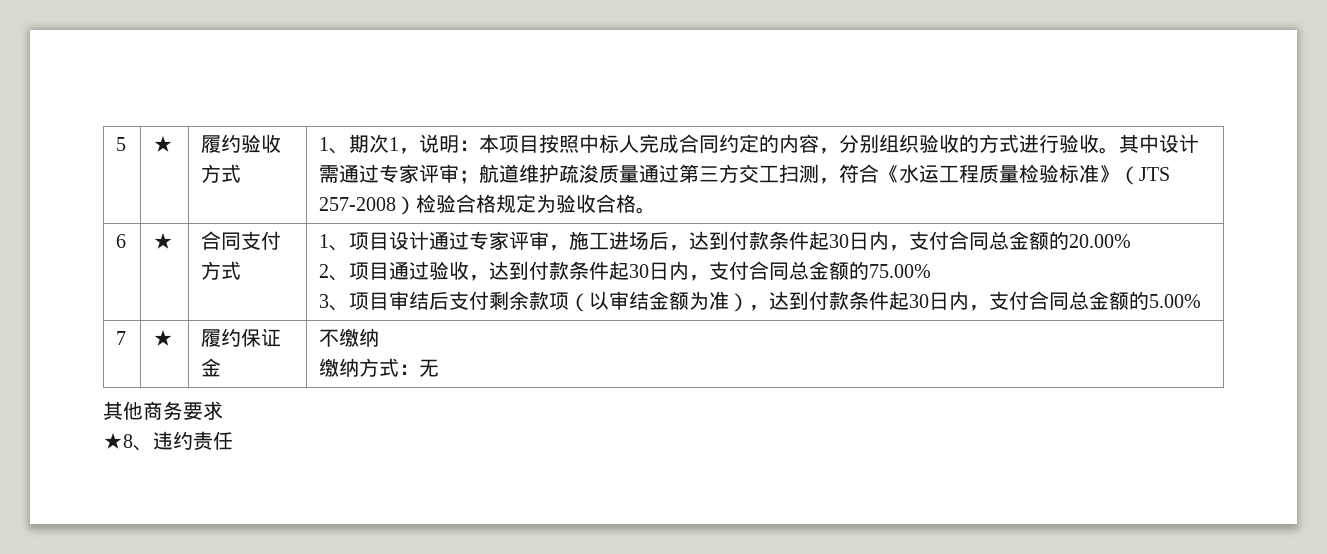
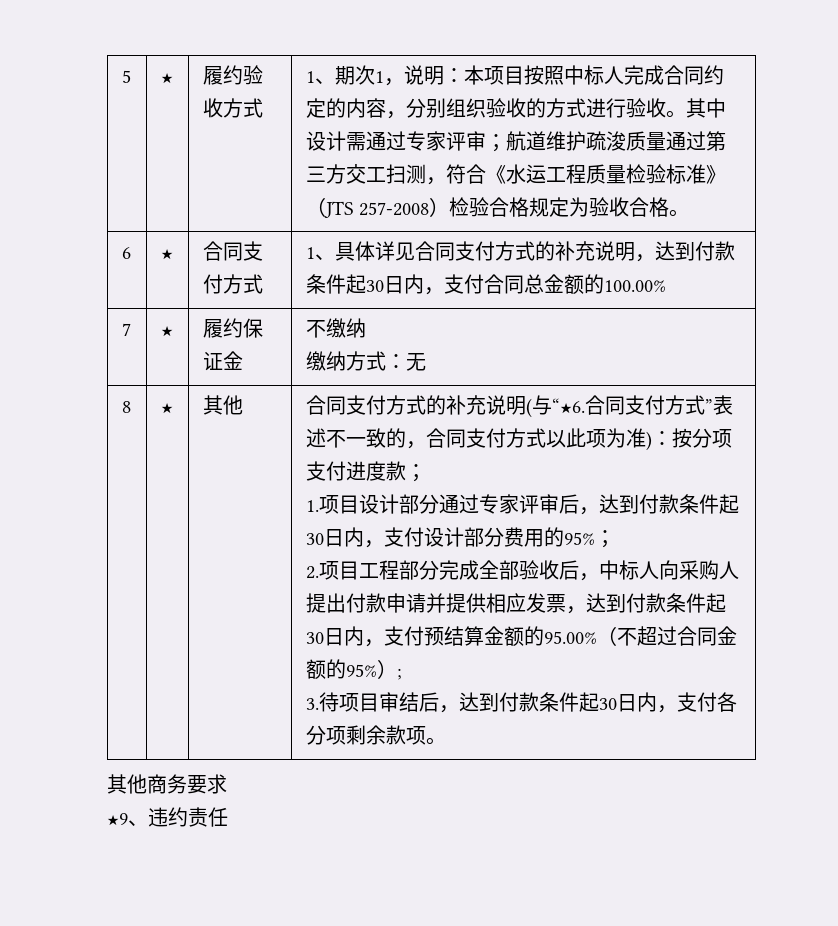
[349,231,670,251] 项目设计通过专家评审，施工进场后 -> [334,241,635,261] 具体详见合同支付方式的补充说明
[1069,234,1132,248] [319,261,932,281] [319,291,1202,312] 20.00% // 2、项目通过验收，达到付款条件起30日内，支付合同总金额的75.00% // 3、项目审结后支付剩余款项（以审结金额为准），达到付款条件起30日内，支付合同总金额的5.00% -> [603,280,666,292] 100.00%
(440, 368) none -> [121,401,131,413] [160,403,173,414] [202,395,243,415] [305,395,733,418] [305,428,732,451] [305,461,426,482] [305,494,739,515] [305,527,615,548] [305,560,739,581] [305,593,726,614] [305,626,737,647] [305,659,402,680] [305,692,737,713] [305,725,446,745] // 8 | ★ | 其他 | 合同支付方式的补充说明(与“★6.合同支付方式”表述不一致的，合同支付方式以此项为准)：按分项支付进度款； // 1.项目设计部分通过专家评审后，达到付款条件起30日内，支付设计部分费用的95%； // 2.项目工程部分完成全部验收后，中标人向采购人提出付款申请并提供相应发票，达到付款条件起30日内，支付预结算金额的95.00%（不超过合同金额的95%）; // 3.待项目审结后，达到付款条件起30日内，支付各分项剩余款项。
[103,433,133,449] ★8 -> [107,813,128,826] ★9

